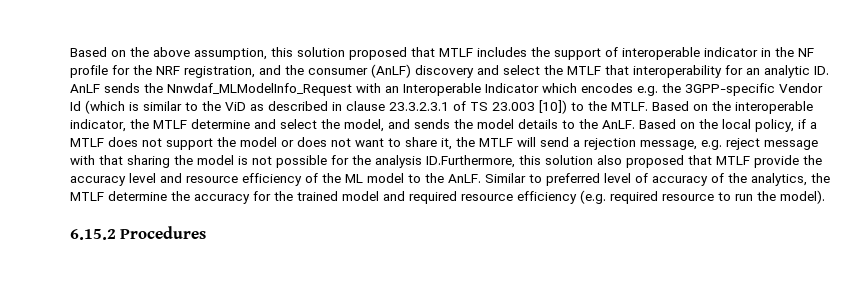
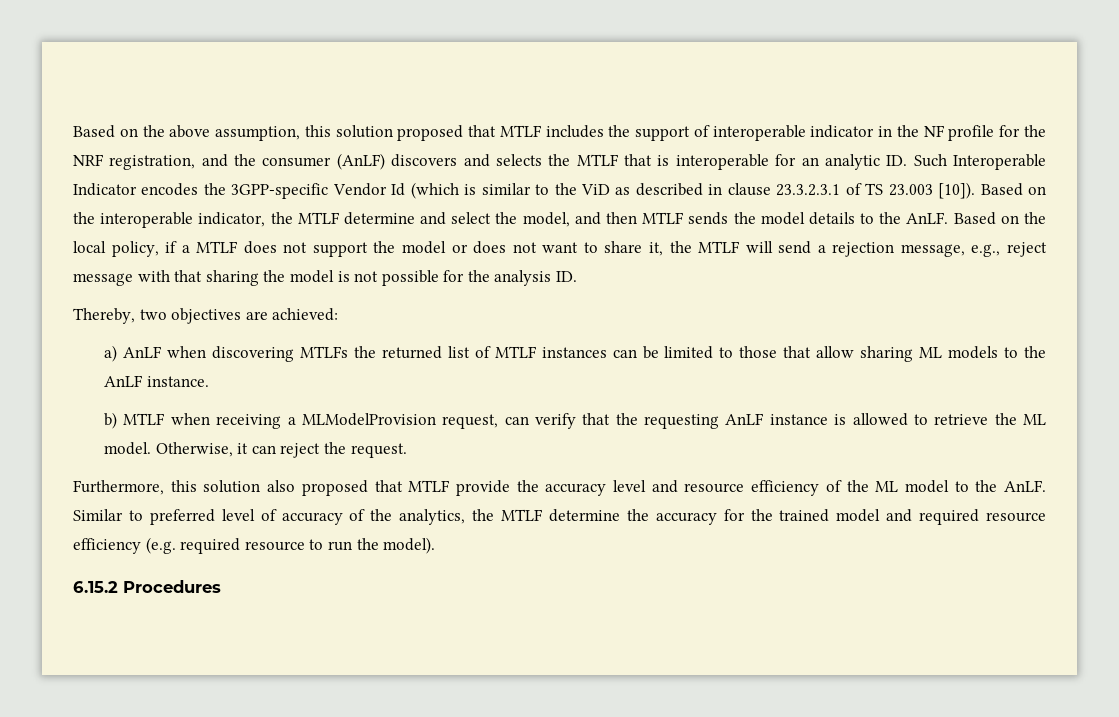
[415,65,540,78] discovery and select -> [391,154,542,167] discovers and selects
[633,65,722,78] interoperability -> [657,154,769,170] is interoperable
[70,83,658,96] AnLF sends the Nnwdaf_MLModelInfo_Request with an Interoperable Indicator which encodes e.g. -> [913,154,1046,170] [73,183,199,196] Such Interoperable Indicator encodes
[539,100,648,114] [10]) to the MTLF. -> [938,182,976,199] [10]).
(410, 124) none -> [606,212,685,224] then MTLF
[701,140,722,150] e.g. -> [971,244,1001,257] e.g.,
[426,155,515,168] ID.Furthermore, -> [556,271,578,282] [73,308,339,324] [104,345,1046,362] [104,375,209,387] [104,412,1047,429] [104,442,407,458] [73,480,164,495] ID. // Thereby, two objectives are achieved: // a) AnLF when discovering MTLFs the returned list of MTLF instances can be limited to those that allow sharing ML models to the AnLF instance. // b) MTLF when receiving a MLModelProvision request, can verify that the requesting AnLF instance is allowed to retrieve the ML model. Otherwise, it can reject the request. // Furthermore,

